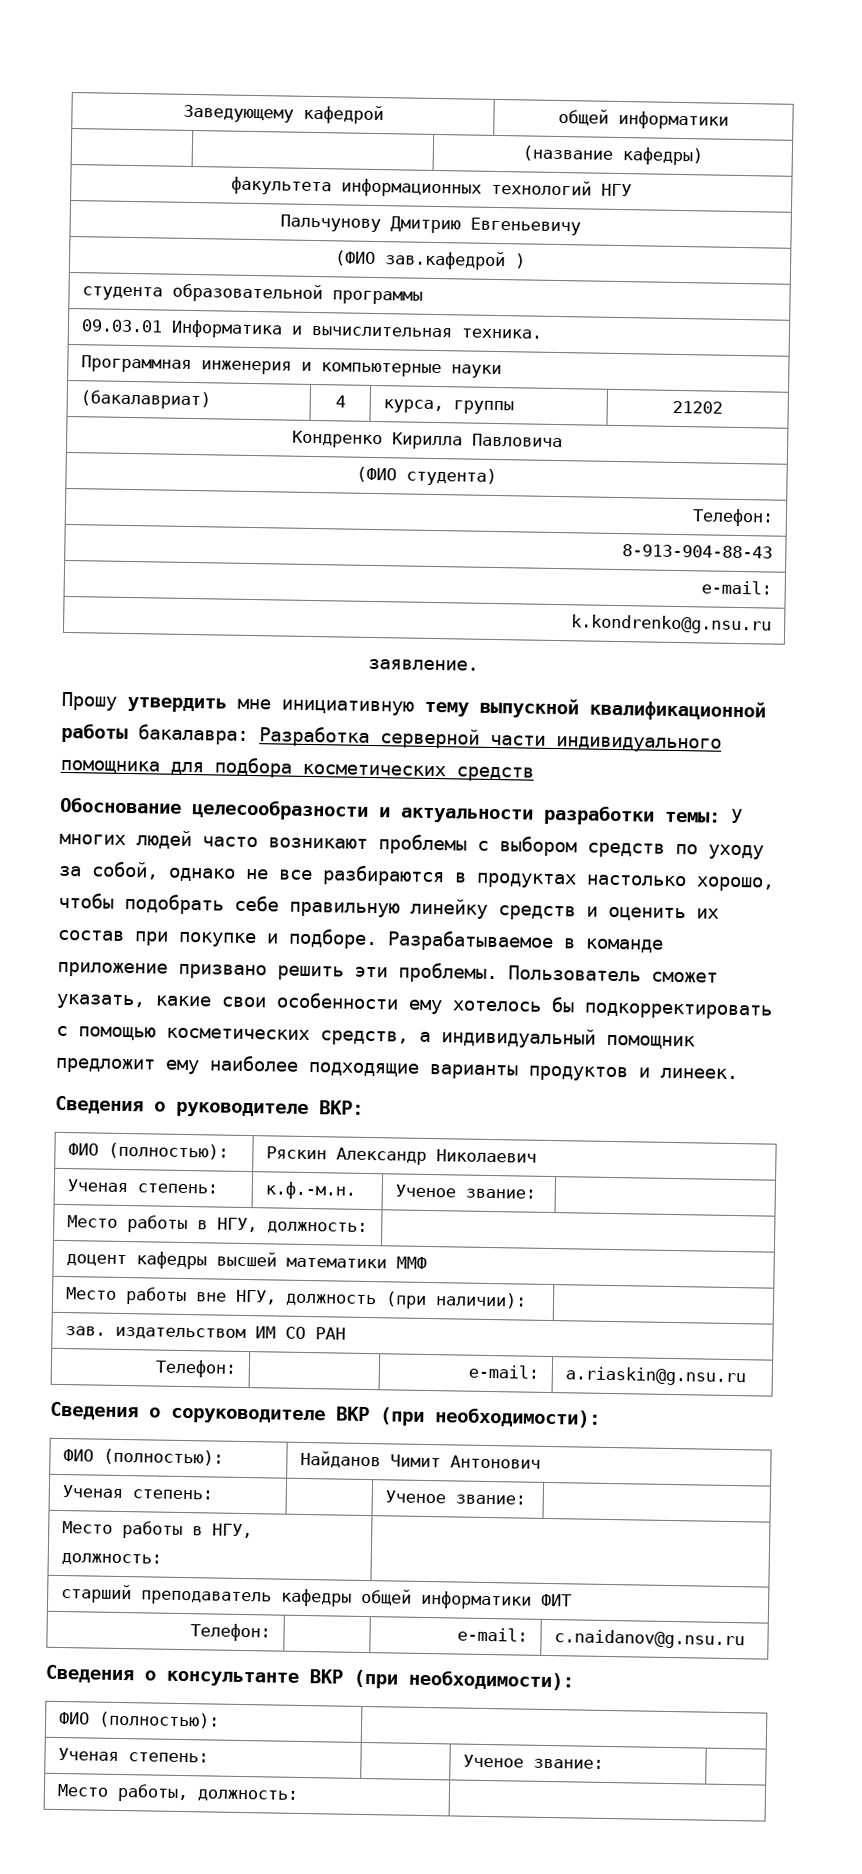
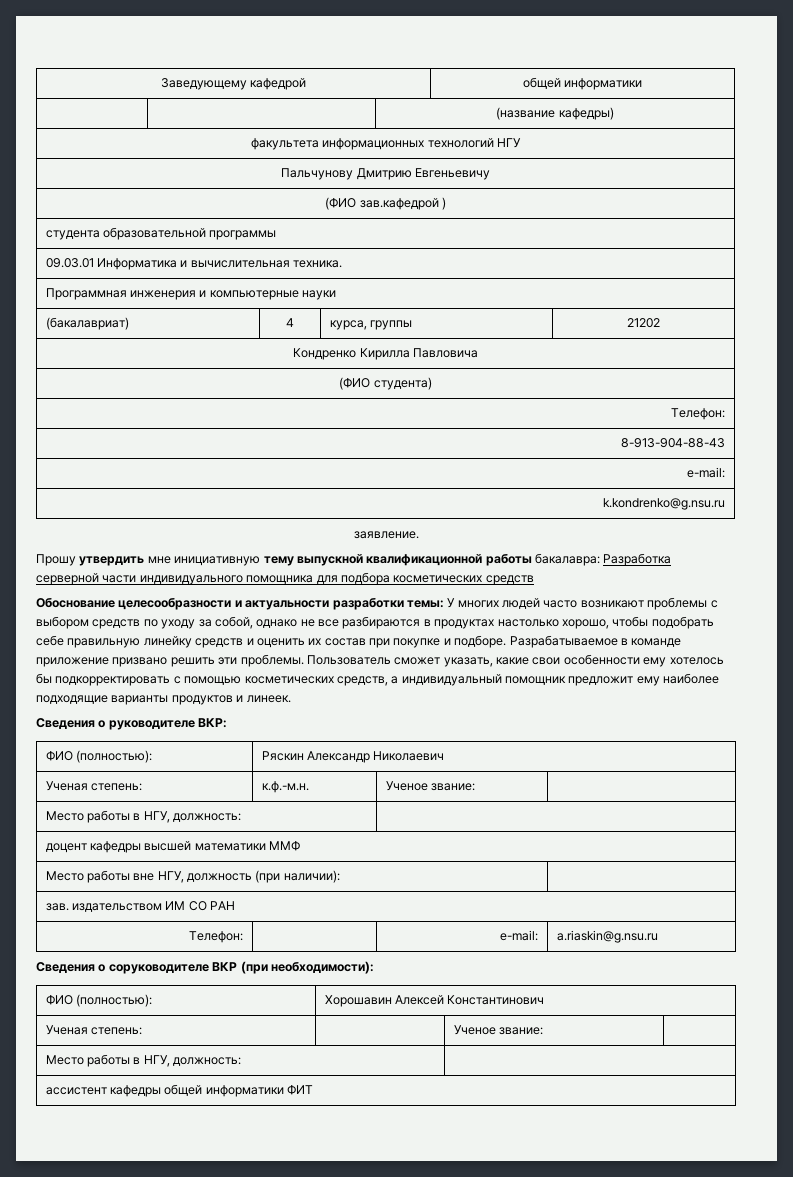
[300,1450,542,1469] Найданов Чимит Антонович -> [324,995,545,1007] Хорошавин Алексей Константинович
[61,1584,273,1606] старший преподаватель -> [45,1087,107,1095] ассистент
[189,1623,271,1642] [456,1627,528,1642] [554,1629,746,1650] [45,1664,574,1691] [59,1711,221,1729] [58,1748,210,1763] [463,1754,605,1769] [57,1783,299,1803] // Телефон: | | e-mail: | c.naidanov@g.nsu.ru // Сведения о консультанте ВКР (при необходимости): // ФИО (полностью): | // Ученая степень: | | Ученое звание: | // Место работы, должность: | -> (314, 1090) none

